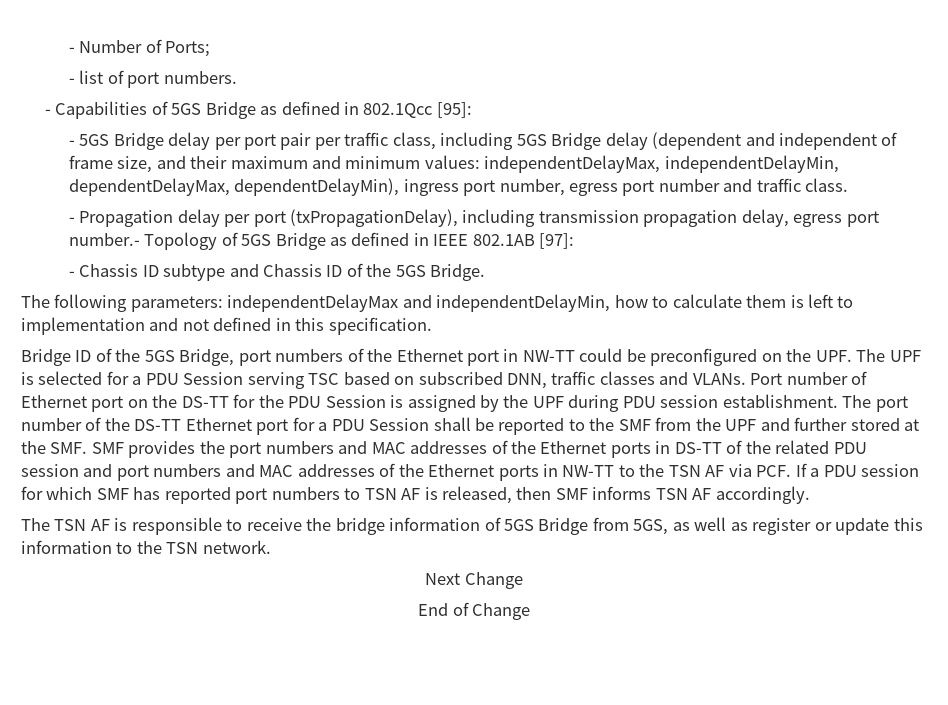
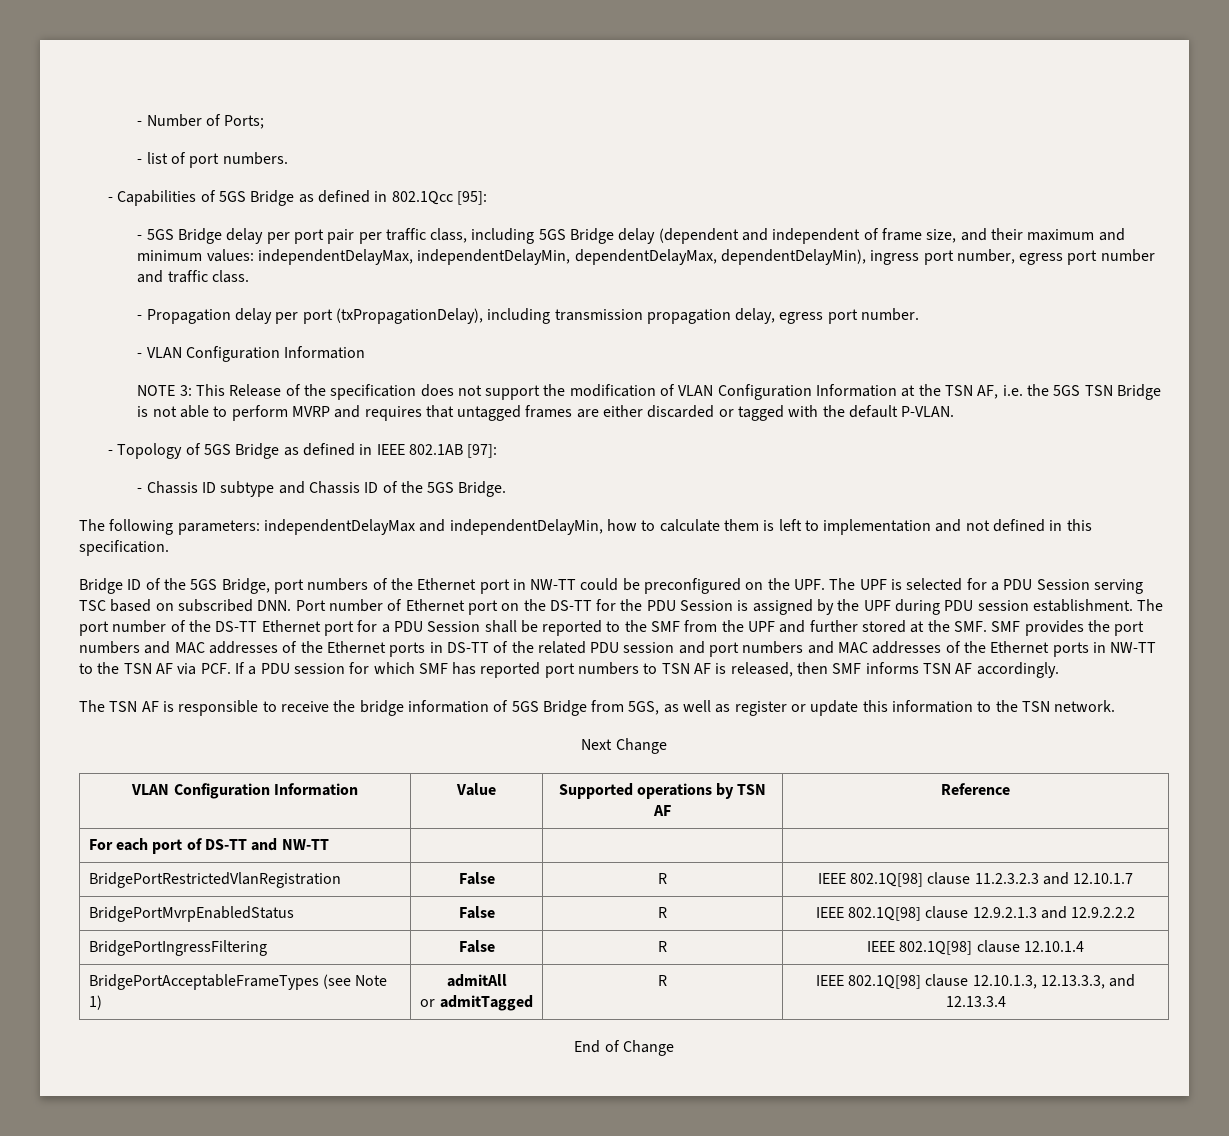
[68,233,140,246] number.- -> [861,308,920,321] [137,346,366,362] [137,384,1161,400] [137,405,955,421] [108,450,114,455] number. // - VLAN Configuration Information // NOTE 3: This Release of the specification does not support the modification of VLAN Configuration Information at the TSN AF, i.e. the 5GS TSN Bridge is not able to perform MVRP and requires that untagged frames are either discarded or tagged with the default P-VLAN. // -
[507,371,746,389] DNN, traffic classes and VLANs. -> [257,600,292,611] DNN.
(523, 580) none -> [131,783,358,799] [456,783,496,796] [558,783,767,799] [653,805,671,816] [941,783,1010,795] [88,838,329,854] [88,872,341,888] [458,872,495,885] [658,873,667,884] [817,872,1134,887] [88,906,294,922] [458,906,495,919] [658,907,667,918] [815,906,1136,921] [88,940,267,956] [458,940,495,953] [658,941,667,952] [867,940,1084,955] [88,974,388,990] [88,995,102,1010] [446,974,507,987] [420,995,533,1011] [658,975,667,986] [815,974,1136,989] [945,996,1006,1007] // VLAN Configuration Information | Value | Supported operations by TSN AF | Reference // For each port of DS-TT and NW-TT | | | // BridgePortRestrictedVlanRegistration | False | R | IEEE 802.1Q[98] clause 11.2.3.2.3 and 12.10.1.7 // BridgePortMvrpEnabledStatus | False | R | IEEE 802.1Q[98] clause 12.9.2.1.3 and 12.9.2.2.2 // BridgePortIngressFiltering | False | R | IEEE 802.1Q[98] clause 12.10.1.4 // BridgePortAcceptableFrameTypes (see Note 1) | admitAll // or admitTagged | R | IEEE 802.1Q[98] clause 12.10.1.3, 12.13.3.3, and 12.13.3.4

